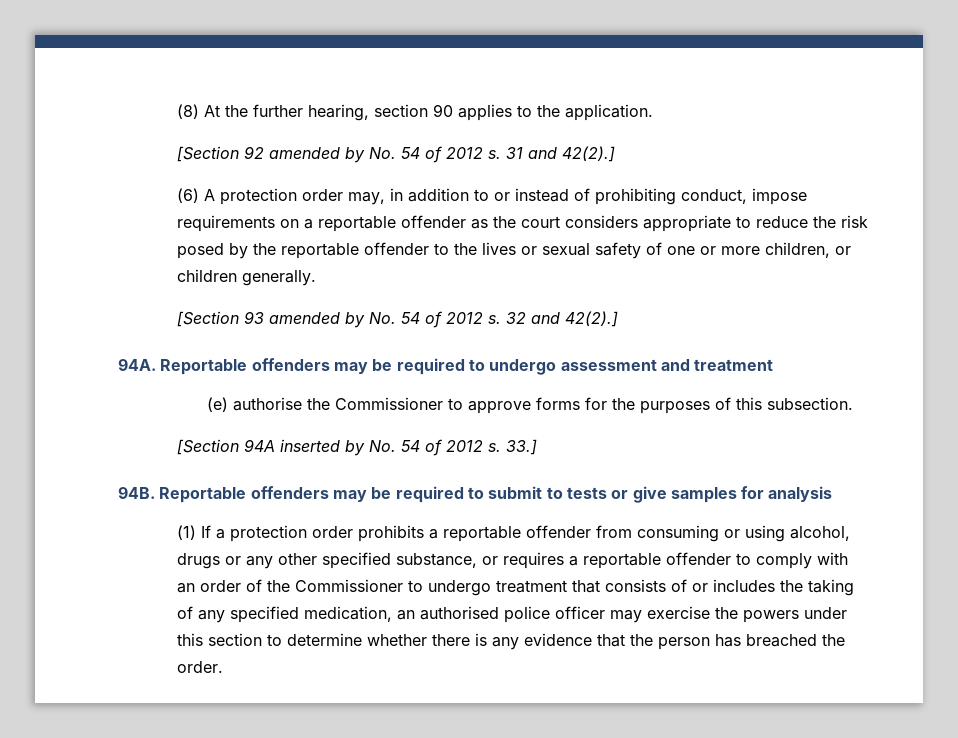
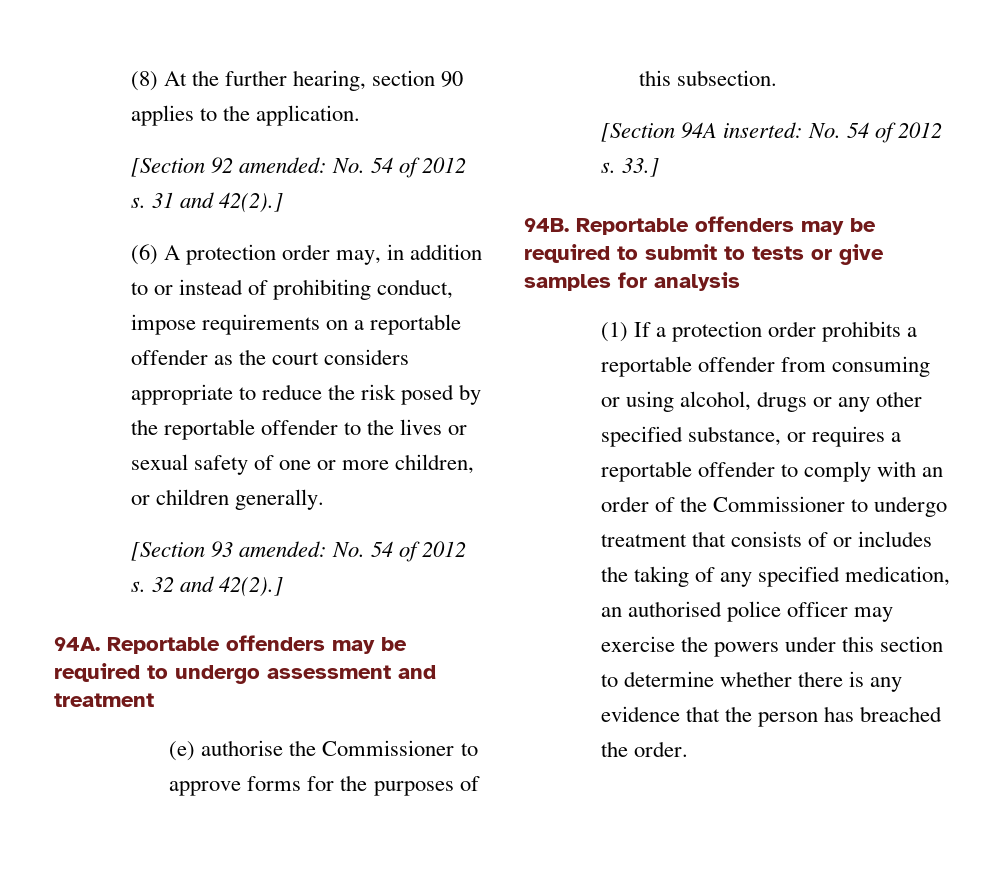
[269,147,366,163] amended by -> [238,157,327,173] amended:
[269,312,366,328] amended by -> [238,541,327,557] amended:
[280,439,366,456] inserted by -> [722,122,803,138] inserted:

